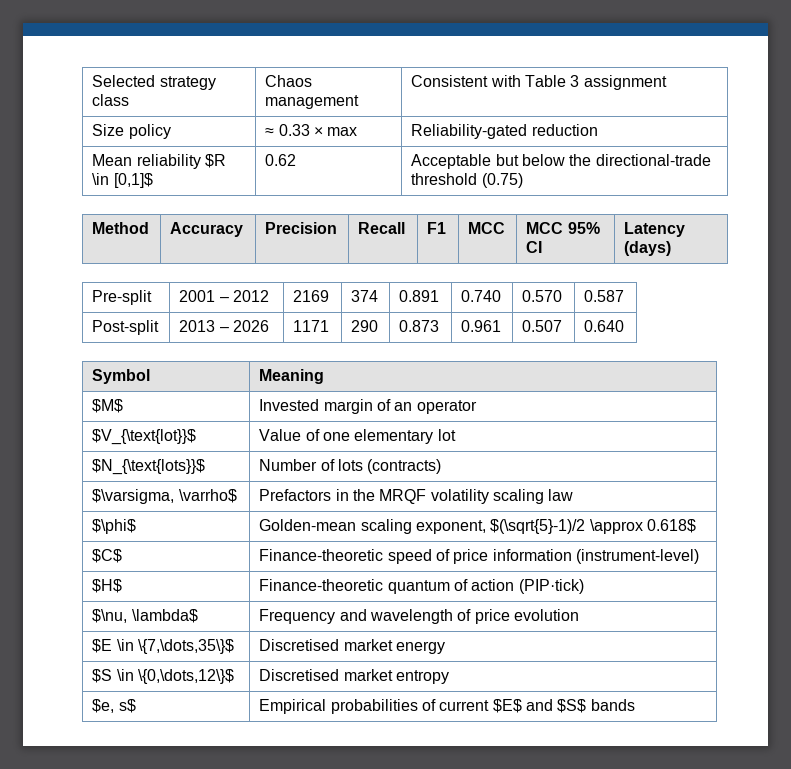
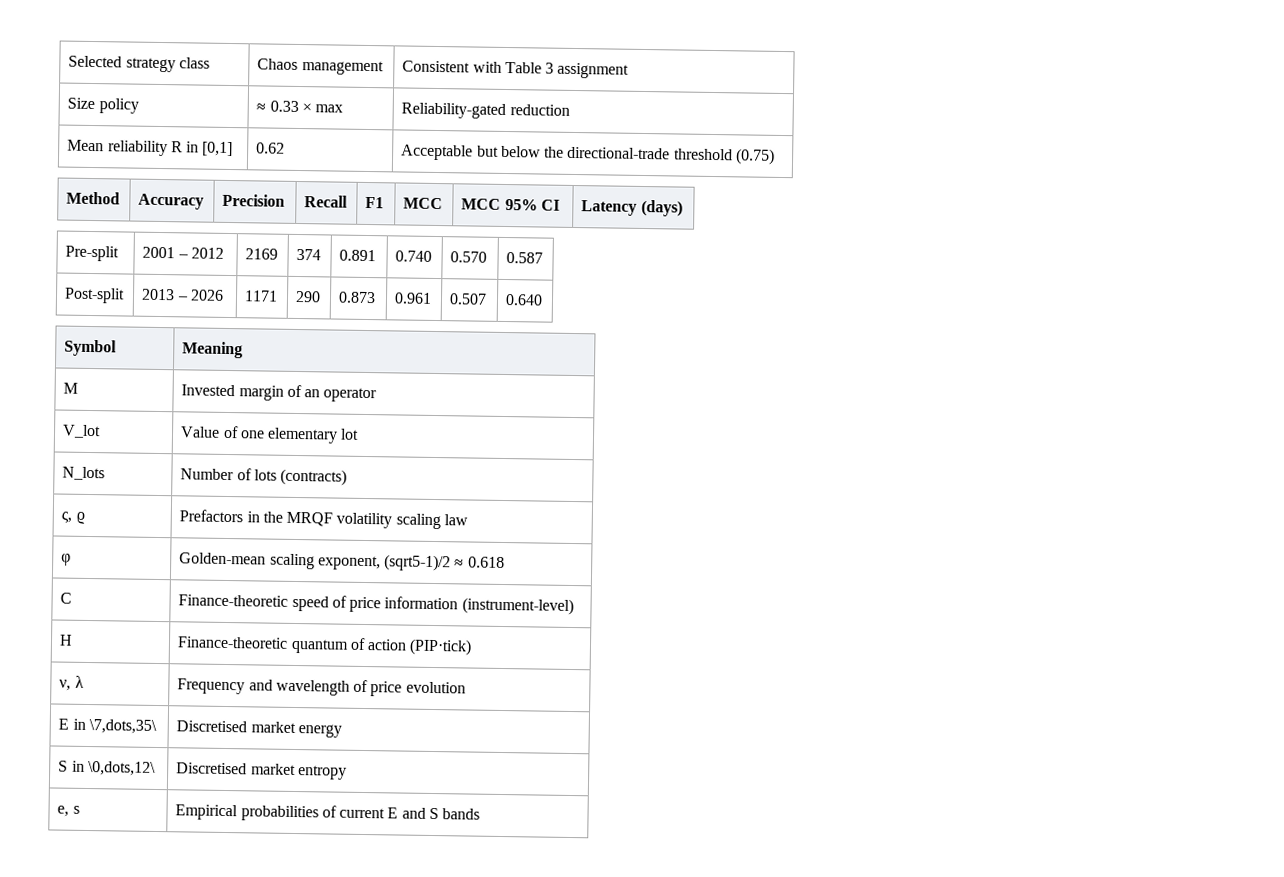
[204,154,226,168] [92,173,153,188] $R \in [0,1]$ -> [170,141,234,157] R in [0,1]
[92,399,124,413] $M$ -> [63,382,79,394] M
[92,429,197,445] $V_{\text{lot}}$ -> [62,424,102,439] V_lot
[92,459,206,475] $N_{\text{lots}}$ -> [62,466,106,481] N_lots
[92,489,237,504] $\varsigma, \varrho$ -> [61,511,85,524] ς, ϱ
[92,519,137,534] $\phi$ -> [61,553,72,566] φ
[490,519,696,534] [92,549,123,563] $(\sqrt{5}-1)/2 \approx 0.618$ // $C$ -> [384,554,505,572] [60,592,73,604] (sqrt5-1)/2 ≈ 0.618 // C
[92,579,123,593] $H$ -> [59,634,74,646] H
[92,609,198,623] $\nu, \lambda$ -> [59,675,84,691] ν, λ
[92,639,234,654] $E \in \{7,\dots,35\}$ -> [58,718,157,735] E in \7,dots,35\
[92,669,234,684] $S \in \{0,\dots,12\}$ -> [58,760,156,776] S in \0,dots,12\
[92,699,136,713] $e, s$ -> [57,805,80,817] e, s
[492,699,587,713] $E$ and $S$ -> [387,807,440,820] E and S

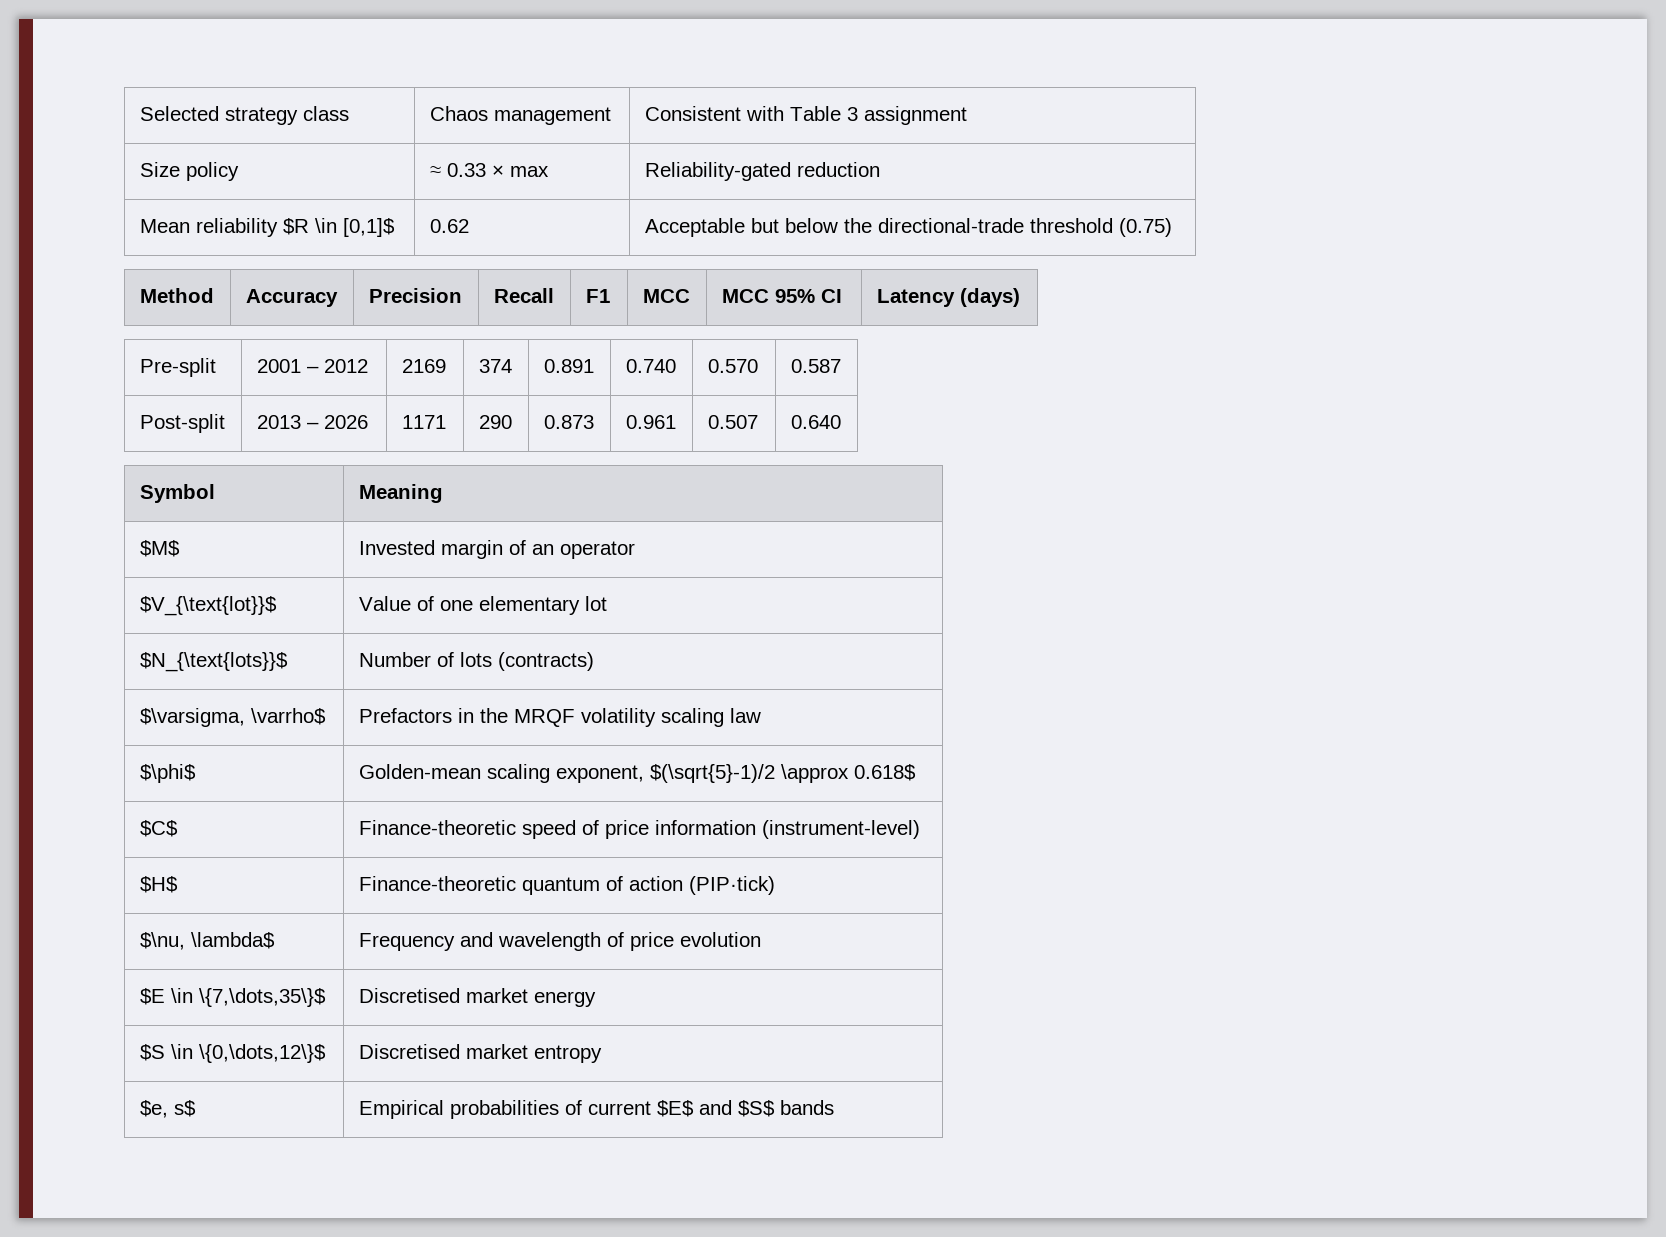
[170,141,234,157] R in [0,1] -> [282,218,395,237] $R \in [0,1]$
[63,382,79,394] M -> [139,540,180,557] $M$
[62,424,102,439] V_lot -> [139,596,277,616] $V_{\text{lot}}$
[62,466,106,481] N_lots -> [139,652,288,672] $N_{\text{lots}}$
[61,511,85,524] ς, ϱ -> [139,708,326,727] $\varsigma, \varrho$
[61,553,72,566] φ -> [139,764,196,783] $\phi$
[384,554,505,572] [60,592,73,604] (sqrt5-1)/2 ≈ 0.618 // C -> [649,764,916,783] [139,820,178,837] $(\sqrt{5}-1)/2 \approx 0.618$ // $C$
[59,634,74,646] H -> [139,876,178,893] $H$
[59,675,84,691] ν, λ -> [139,932,275,950] $\nu, \lambda$
[58,718,157,735] E in \7,dots,35\ -> [139,988,326,1007] $E \in \{7,\dots,35\}$
[58,760,156,776] S in \0,dots,12\ -> [139,1044,326,1063] $S \in \{0,\dots,12\}$
[57,805,80,817] e, s -> [139,1100,196,1118] $e, s$
[387,807,440,820] E and S -> [656,1100,775,1117] $E$ and $S$

